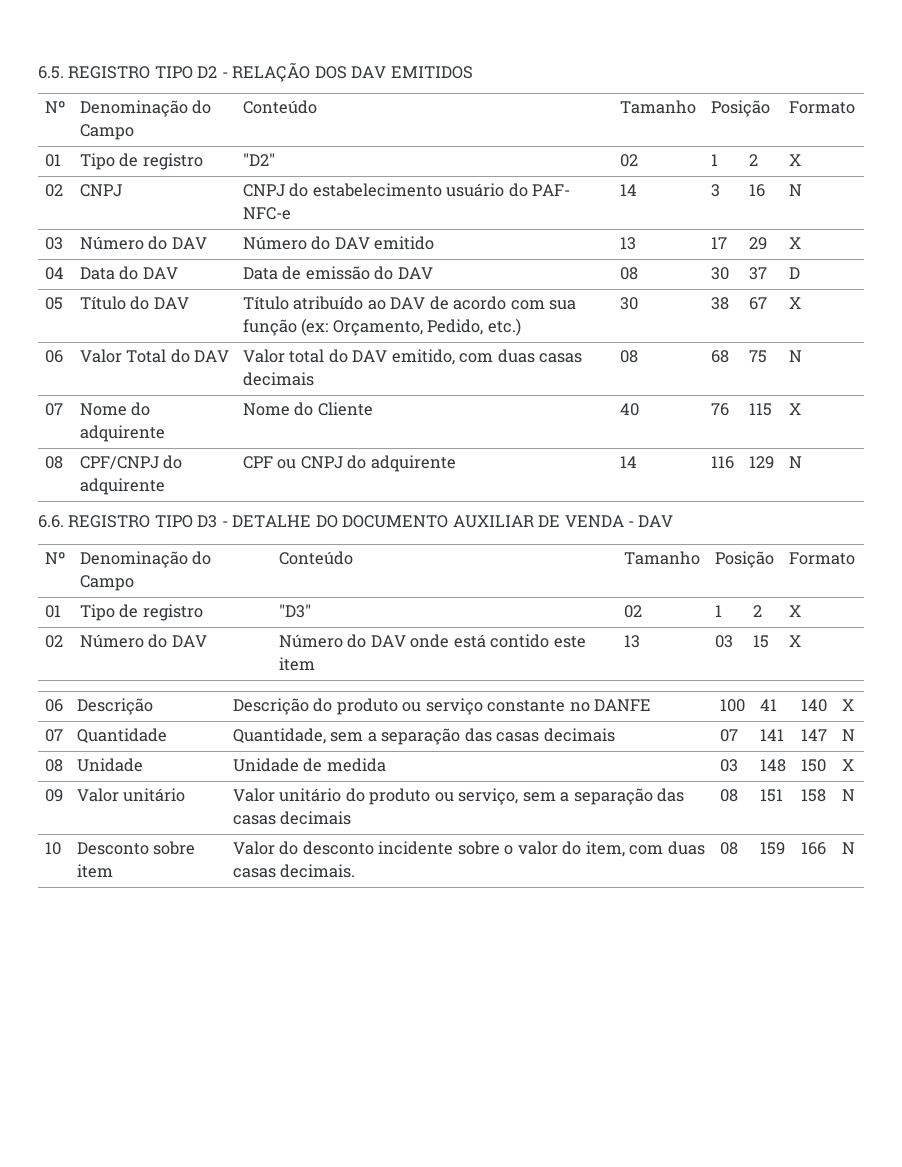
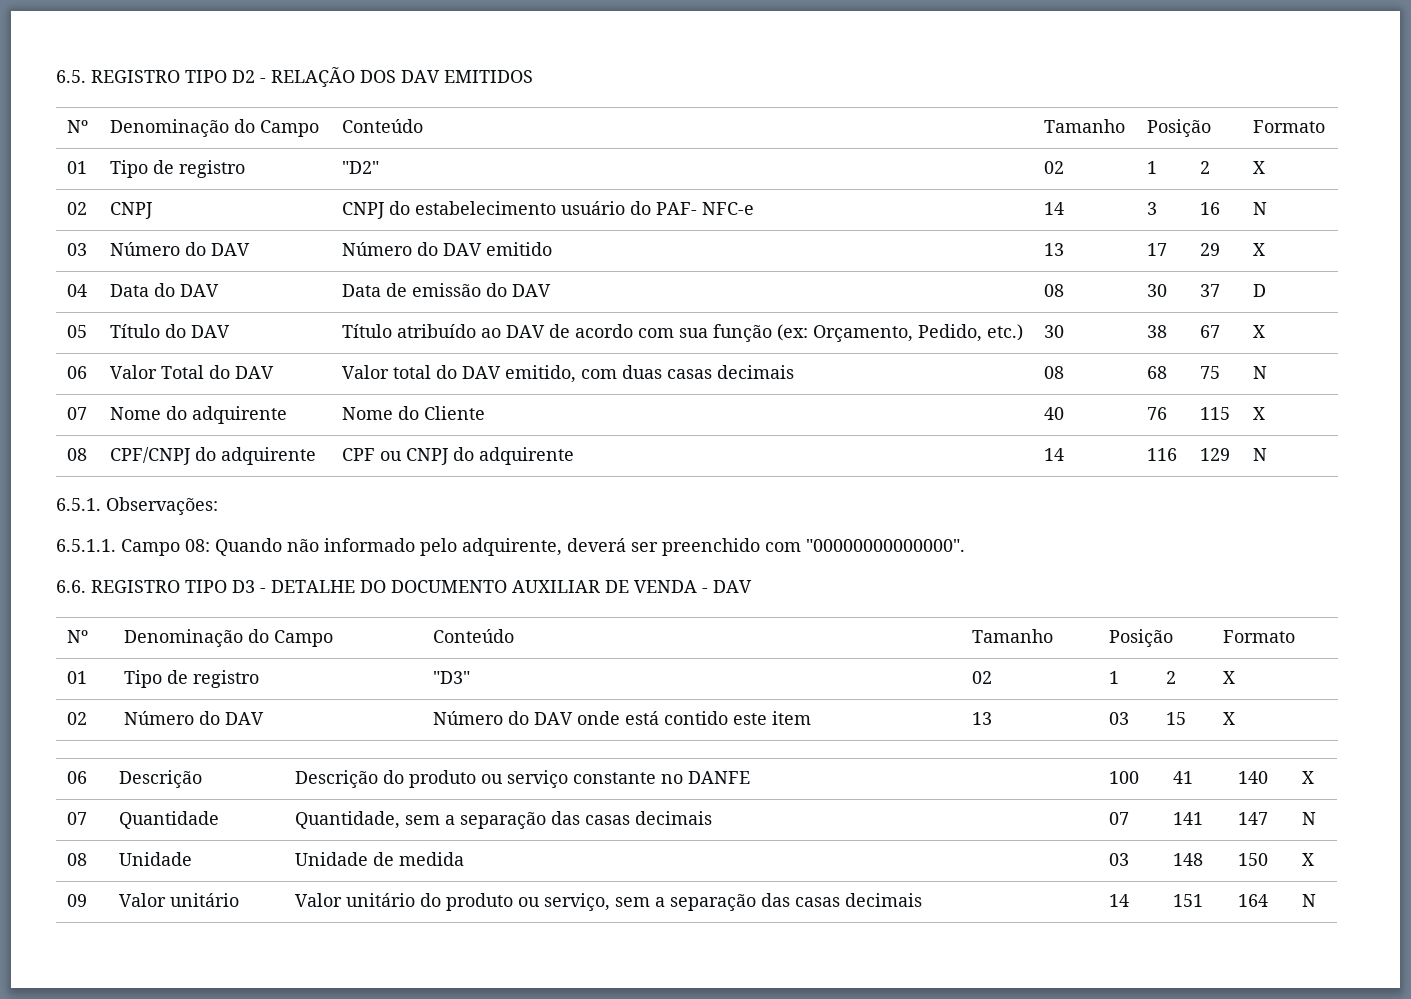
(802, 462) none -> [56,497,218,515] [56,538,965,556] // 6.5.1. Observações: // 6.5.1.1. Campo 08: Quando não informado pelo adquirente, deverá ser preenchido com "00000000000000".
[719,789,738,802] 08 -> [1108,894,1129,907] 14
[800,789,826,802] [841,789,855,801] [44,842,61,855] [76,841,196,855] [76,864,113,878] [232,841,705,857] [232,864,356,878] [719,842,738,855] [759,842,785,855] [800,842,826,855] [841,842,855,854] 158 | N // 10 | Desconto sobre item | Valor do desconto incidente sobre o valor do item, com duas casas decimais. | 08 | 159 | 166 | N -> [1237,894,1268,907] [1301,894,1316,907] 164 | N

